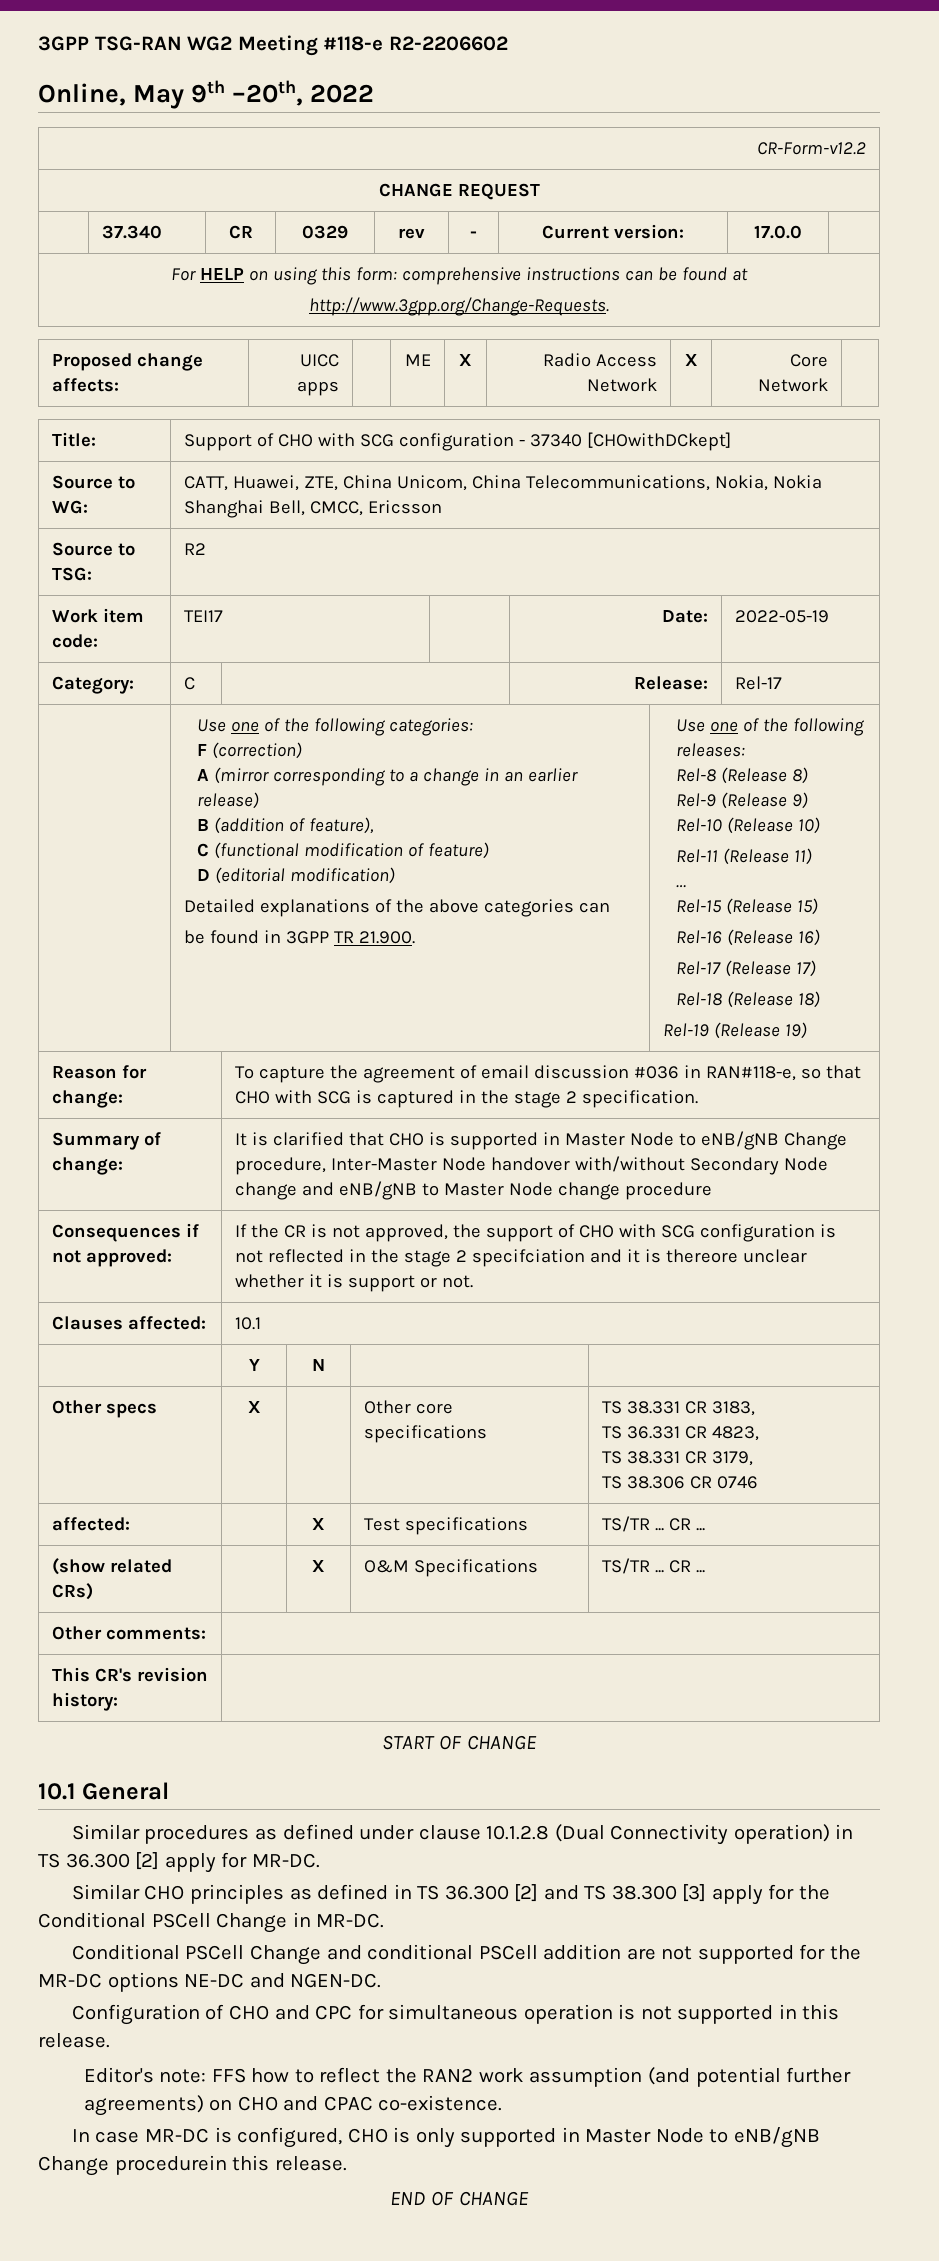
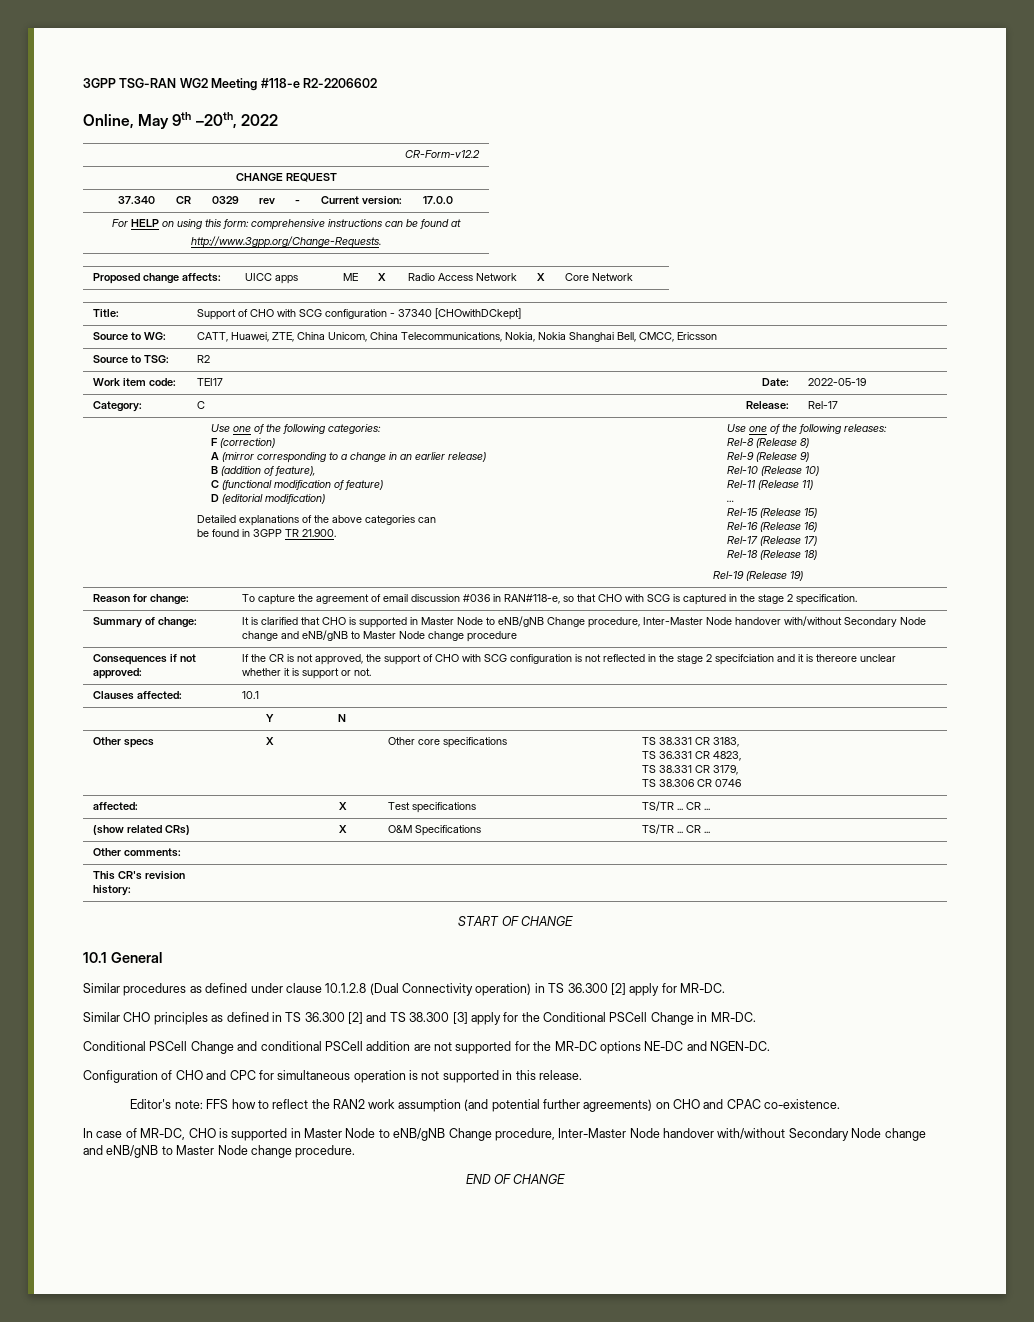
[145,2127,820,2148] [38,2155,347,2176] MR-DC is configured, CHO is only supported in Master Node to eNB/gNB Change procedurein this release. -> [125,1128,926,1141] [83,1145,356,1158] of MR-DC, CHO is supported in Master Node to eNB/gNB Change procedure, Inter-Master Node handover with/without Secondary Node change and eNB/gNB to Master Node change procedure.

